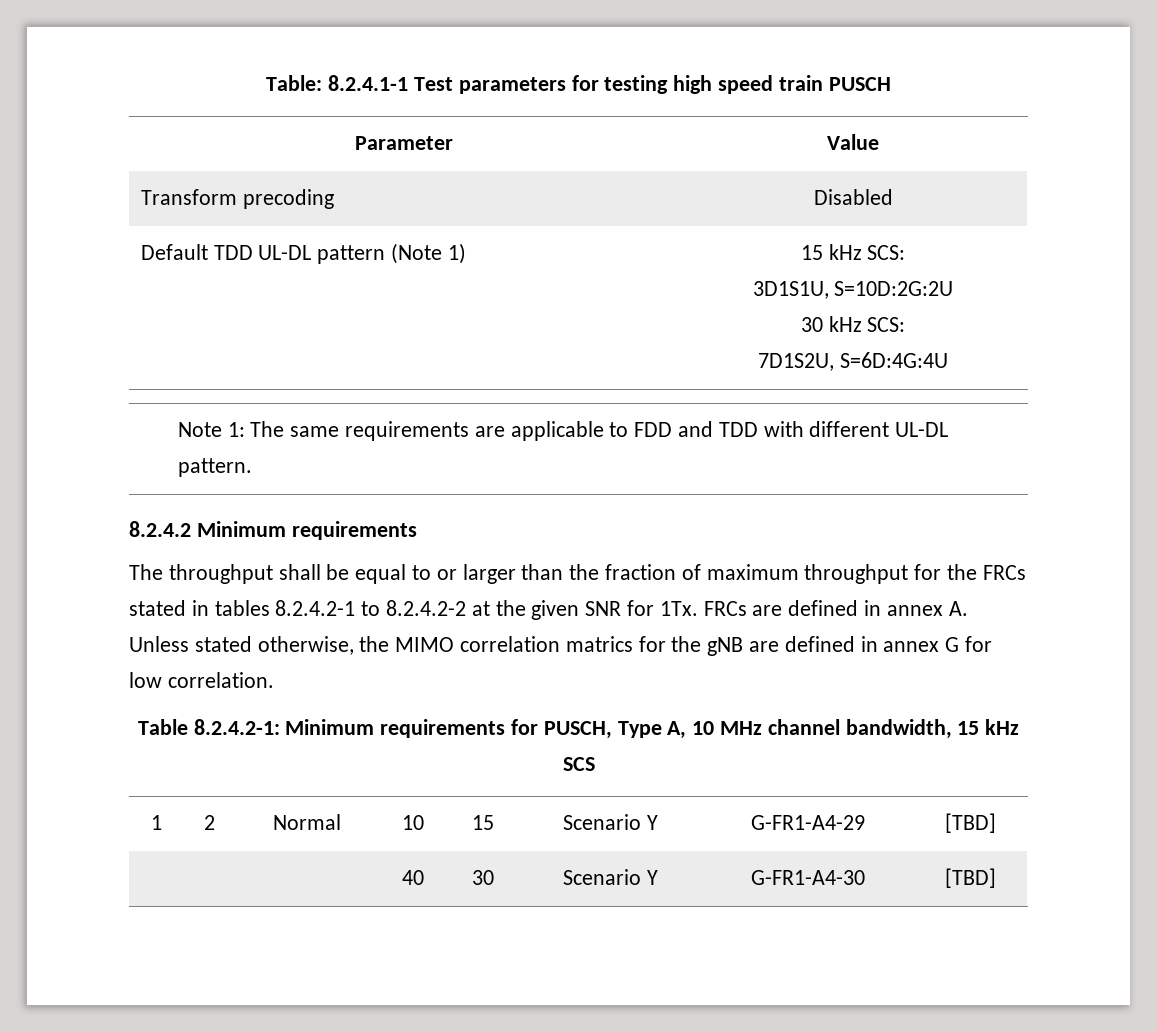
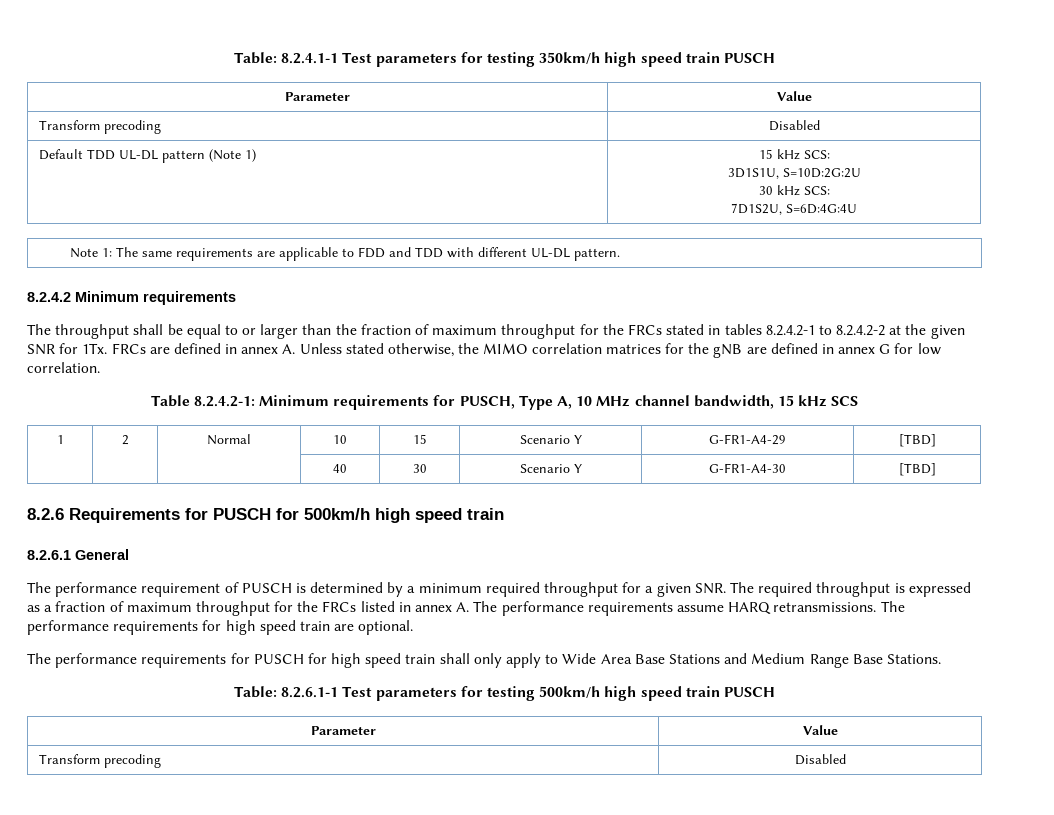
(669, 84) none -> [539,52,601,64] 350km/h
[565,636,633,652] matrics -> [605,344,661,354] matrices
(996, 878) none -> [27,508,504,523] [27,549,129,560] [27,582,971,597] [27,601,905,616] [27,620,414,635] [27,653,941,668] [234,686,775,701] [310,726,376,735] [802,725,838,735] [38,754,161,768] [794,754,846,765] // 8.2.6 Requirements for PUSCH for 500km/h high speed train // 8.2.6.1 General // The performance requirement of PUSCH is determined by a minimum required throughput for a given SNR. The required throughput is expressed as a fraction of maximum throughput for the FRCs listed in annex A. The performance requirements assume HARQ retransmissions. The performance requirements for high speed train are optional. // The performance requirements for PUSCH for high speed train shall only apply to Wide Area Base Stations and Medium Range Base Stations. // Table: 8.2.6.1-1 Test parameters for testing 500km/h high speed train PUSCH // Parameter | Value // Transform precoding | Disabled

